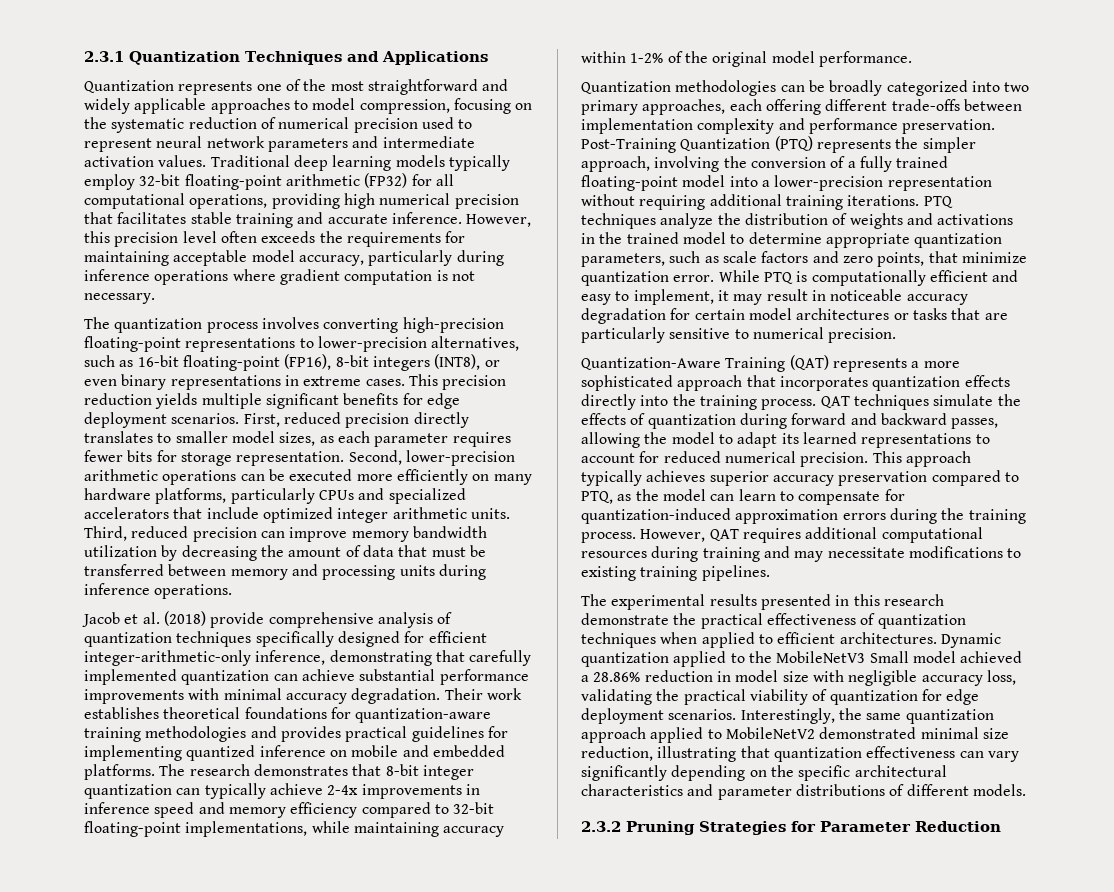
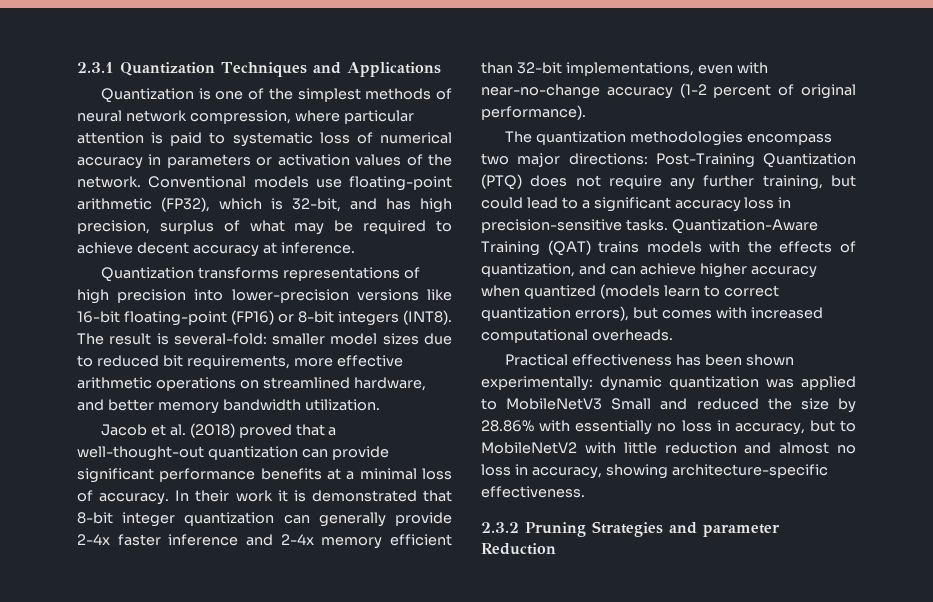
[178,81,253,95] represents -> [198,88,211,100] is
[330,79,509,95] [84,98,533,114] [84,117,473,133] [84,136,475,152] [84,155,510,171] [84,173,454,190] [84,193,519,209] [84,212,532,228] [84,231,466,247] [84,250,504,266] [84,269,475,285] [84,293,155,304] [84,317,504,333] [84,336,520,352] [84,354,500,371] [84,374,507,390] [84,393,460,409] [84,412,469,428] [84,431,511,447] [84,450,515,466] [84,469,532,485] [84,488,466,504] [84,507,510,523] [84,526,487,542] [84,545,486,561] [84,564,486,580] [84,583,233,599] [82,611,453,628] [84,631,487,647] [84,650,532,666] [84,669,529,685] [84,688,522,704] [84,707,492,723] [84,726,508,742] [84,745,505,761] [84,764,348,780] most straightforward and widely applicable approaches to model compression, focusing on the systematic reduction of numerical precision used to represent neural network parameters and intermediate activation values. Traditional deep learning models typically employ 32-bit floating-point arithmetic (FP32) for all computational operations, providing high numerical precision that facilitates stable training and accurate inference. However, this precision level often exceeds the requirements for maintaining acceptable model accuracy, particularly during inference operations where gradient computation is not necessary. // The quantization process involves converting high-precision floating-point representations to lower-precision alternatives, such as 16-bit floating-point (FP16), 8-bit integers (INT8), or even binary representations in extreme cases. This precision reduction yields multiple significant benefits for edge deployment scenarios. First, reduced precision directly translates to smaller model sizes, as each parameter requires fewer bits for storage representation. Second, lower-precision arithmetic operations can be executed more efficiently on many hardware platforms, particularly CPUs and specialized accelerators that include optimized integer arithmetic units. Third, reduced precision can improve memory bandwidth utilization by decreasing the amount of data that must be transferred between memory and processing units during inference operations. // Jacob et al. (2018) provide comprehensive analysis of quantization techniques specifically designed for efficient integer-arithmetic-only inference, demonstrating that carefully implemented quantization can achieve substantial performance improvements with minimal accuracy degradation. Their work establishes theoretical foundations for quantization-aware training methodologies and provides practical guidelines for implementing quantized inference on mobile and embedded platforms. The research demonstrates -> [297,88,452,102] [77,110,414,124] [77,132,452,147] [77,154,452,169] [77,176,452,191] [77,197,452,213] [77,220,453,235] [77,242,355,257] [101,267,420,282] [77,289,452,304] [77,310,452,326] [77,333,452,345] [77,355,403,369] [77,377,426,391] [77,399,380,414] [101,423,337,438] [77,446,389,461] [77,468,452,483] [77,490,417,505] simplest methods of neural network compression, where particular attention is paid to systematic loss of numerical accuracy in parameters or activation values of the network. Conventional models use floating-point arithmetic (FP32), which is 32-bit, and has high precision, surplus of what may be required to achieve decent accuracy at inference. // Quantization transforms representations of high precision into lower-precision versions like 16-bit floating-point (FP16) or 8-bit integers (INT8). The result is several-fold: smaller model sizes due to reduced bit requirements, more effective arithmetic operations on streamlined hardware, and better memory bandwidth utilization. // Jacob et al. (2018) proved that a well-thought-out quantization can provide significant performance benefits at a minimal loss of accuracy. In their work it is demonstrated
[204,783,480,799] [84,802,495,818] [84,821,505,837] [581,51,912,67] [581,80,1030,96] [581,99,1022,115] [581,118,996,134] [581,136,976,153] [581,156,949,172] [581,175,992,191] [581,194,953,210] [581,213,1014,229] [581,232,1003,248] [581,251,1027,267] [581,270,1019,286] [581,289,968,305] [581,308,1008,324] [581,327,897,343] [581,355,960,372] [581,375,1010,391] [581,394,1021,410] [581,413,999,429] [581,432,990,448] [581,451,971,467] [581,470,1019,486] [581,489,905,505] [581,508,1026,524] [581,527,983,543] [581,546,1022,562] [581,565,770,581] [581,594,944,610] [581,613,966,629] [581,632,1001,648] [581,651,1023,667] [581,670,1016,686] [581,689,980,705] [581,708,994,724] [581,727,1009,743] [581,746,1019,762] [581,765,947,781] [581,784,1026,800] typically achieve 2-4x improvements in inference speed and memory efficiency compared to 32-bit floating-point implementations, while maintaining accuracy within 1-2% of the original model performance. // Quantization methodologies can be broadly categorized into two primary approaches, each offering different trade-offs between implementation complexity and performance preservation. Post-Training Quantization (PTQ) represents the simpler approach, involving the conversion of a fully trained floating-point model into a lower-precision representation without requiring additional training iterations. PTQ techniques analyze the distribution of weights and activations in the trained model to determine appropriate quantization parameters, such as scale factors and zero points, that minimize quantization error. While PTQ is computationally efficient and easy to implement, it may result in noticeable accuracy degradation for certain model architectures or tasks that are particularly sensitive to numerical precision. // Quantization-Aware Training (QAT) represents a more sophisticated approach that incorporates quantization effects directly into the training process. QAT techniques simulate the effects of quantization during forward and backward passes, allowing the model to adapt its learned representations to account for reduced numerical precision. This approach typically achieves superior accuracy preservation compared to PTQ, as the model can learn to compensate for quantization-induced approximation errors during the training process. However, QAT requires additional computational resources during training and may necessitate modifications to existing training pipelines. // The experimental results presented in this research demonstrate the practical effectiveness of quantization techniques when applied to efficient architectures. Dynamic quantization applied to the MobileNetV3 Small model achieved a 28.86% reduction in model size with negligible accuracy loss, validating the practical viability of quantization for edge deployment scenarios. Interestingly, the same quantization approach applied to MobileNetV2 demonstrated minimal size reduction, illustrating that quantization effectiveness can vary significantly depending on the specific architectural characteristics and parameter distributions of different models. -> [318,512,452,527] [77,534,452,549] [481,62,768,76] [481,83,856,99] [481,105,586,120] [505,131,832,146] [481,153,856,168] [481,174,856,190] [481,197,792,212] [481,219,818,234] [481,240,856,256] [481,263,817,278] [481,284,779,299] [481,306,823,321] [481,329,673,343] [505,354,794,366] [481,376,856,391] [481,398,856,413] [481,420,856,435] [481,442,856,454] [481,464,828,479] [481,486,585,498] generally provide 2-4x faster inference and 2-4x memory efficient than 32-bit implementations, even with near-no-change accuracy (1-2 percent of original performance). // The quantization methodologies encompass two major directions: Post-Training Quantization (PTQ) does not require any further training, but could lead to a significant accuracy loss in precision-sensitive tasks. Quantization-Aware Training (QAT) trains models with the effects of quantization, and can achieve higher accuracy when quantized (models learn to correct quantization errors), but comes with increased computational overheads. // Practical effectiveness has been shown experimentally: dynamic quantization was applied to MobileNetV3 Small and reduced the size by 28.86% with essentially no loss in accuracy, but to MobileNetV2 with little reduction and almost no loss in accuracy, showing architecture-specific effectiveness.
[791,821,911,832] for Parameter -> [669,522,780,537] and parameter

